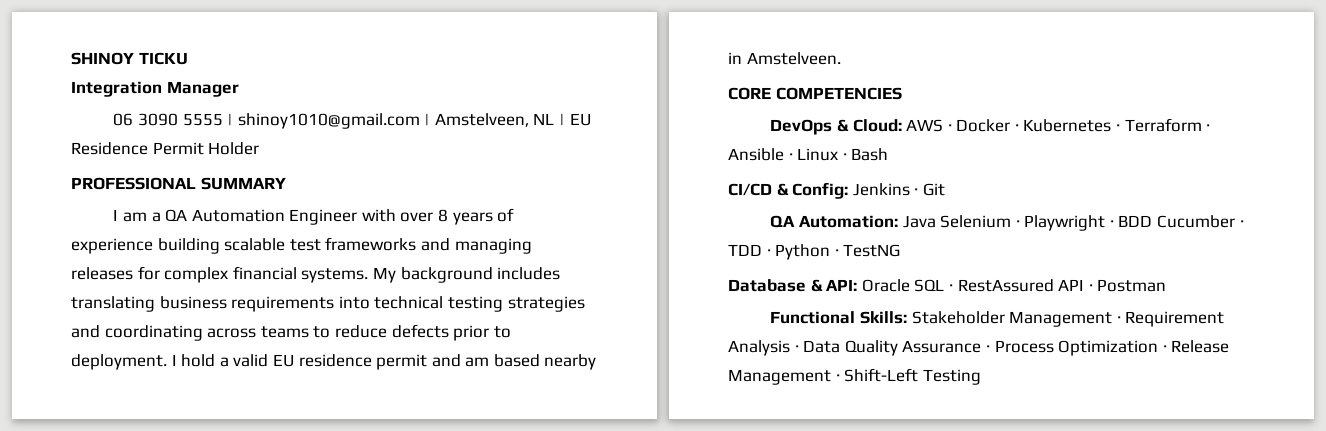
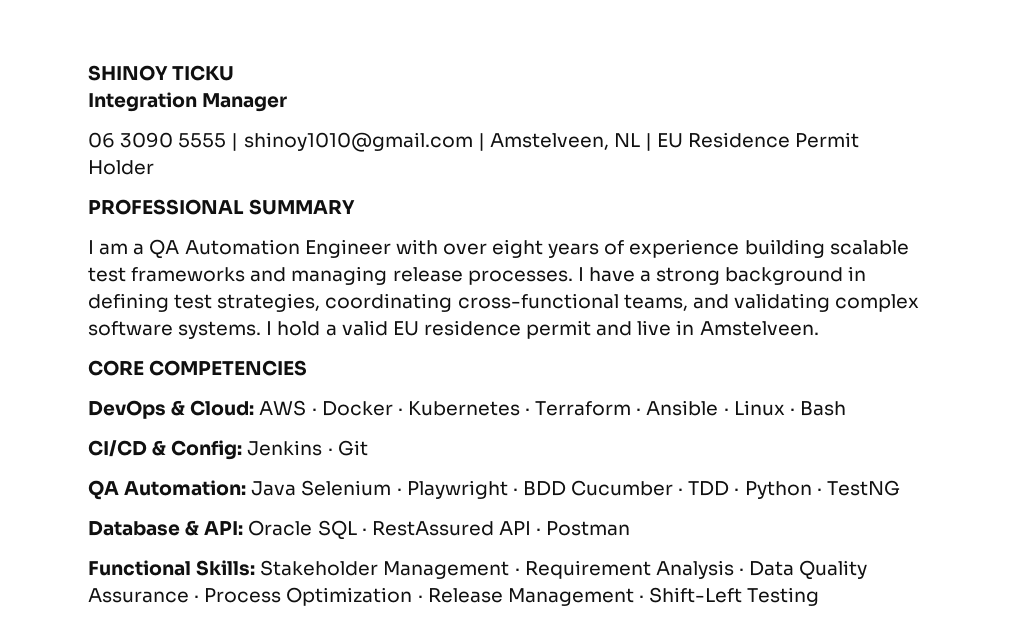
[438,209,449,222] 8 -> [492,239,544,258] eight
[71,266,561,283] [71,296,585,312] [71,324,511,341] [71,354,167,370] releases for complex financial systems. My background includes translating business requirements into technical testing strategies and coordinating across teams to reduce defects prior to deployment. -> [392,266,867,285] [88,293,920,312] [88,321,262,339] release processes. I have a strong background in defining test strategies, coordinating cross-functional teams, and validating complex software systems.
[465,354,597,370] am based nearby -> [637,320,672,336] live

